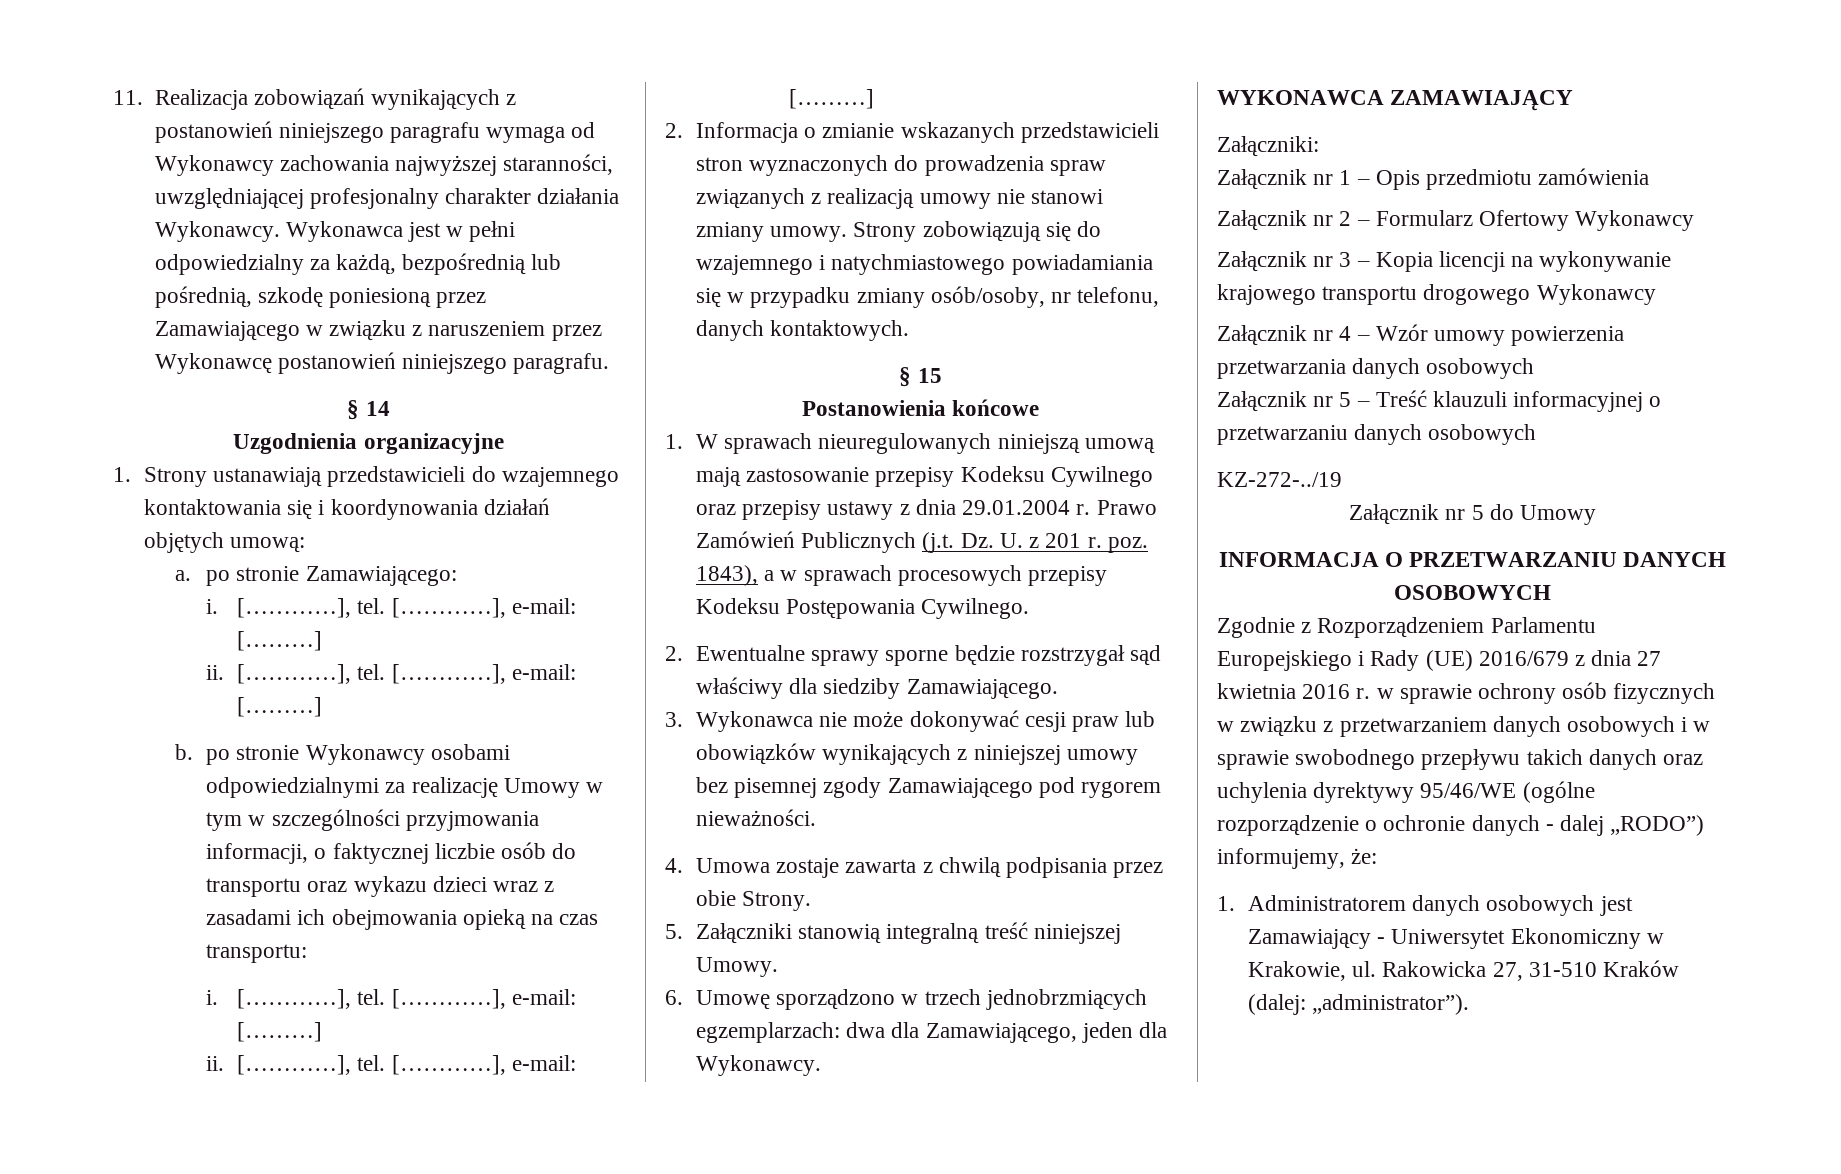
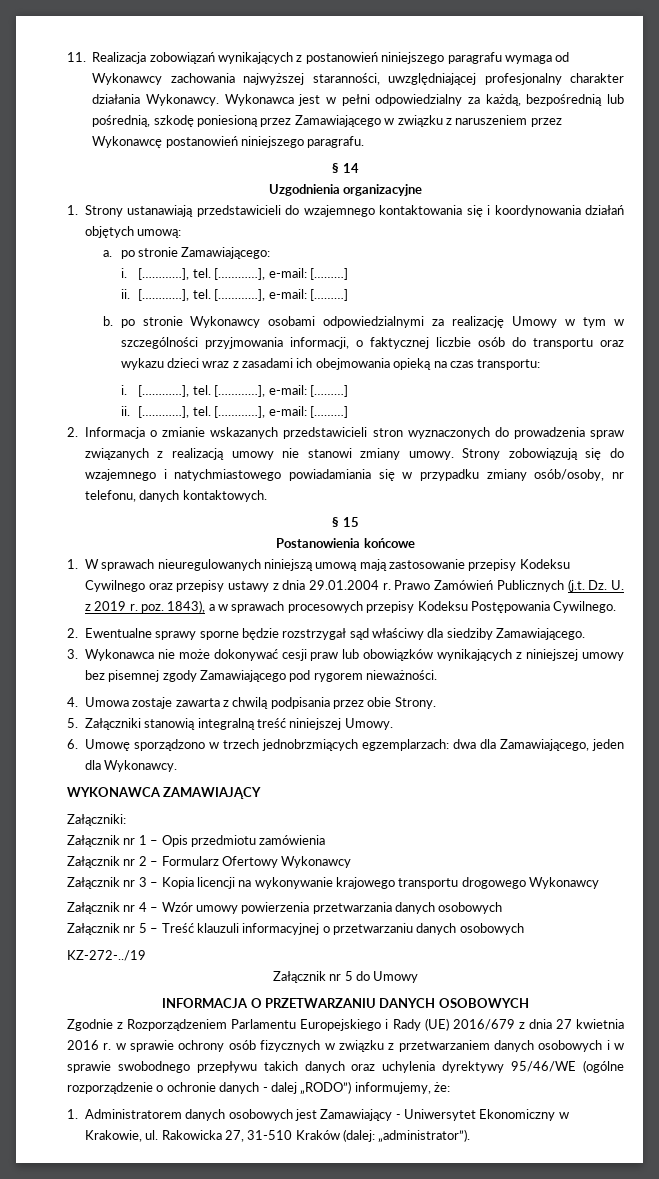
[1045,533,1082,548] 201 -> [94,601,127,611] 2019

